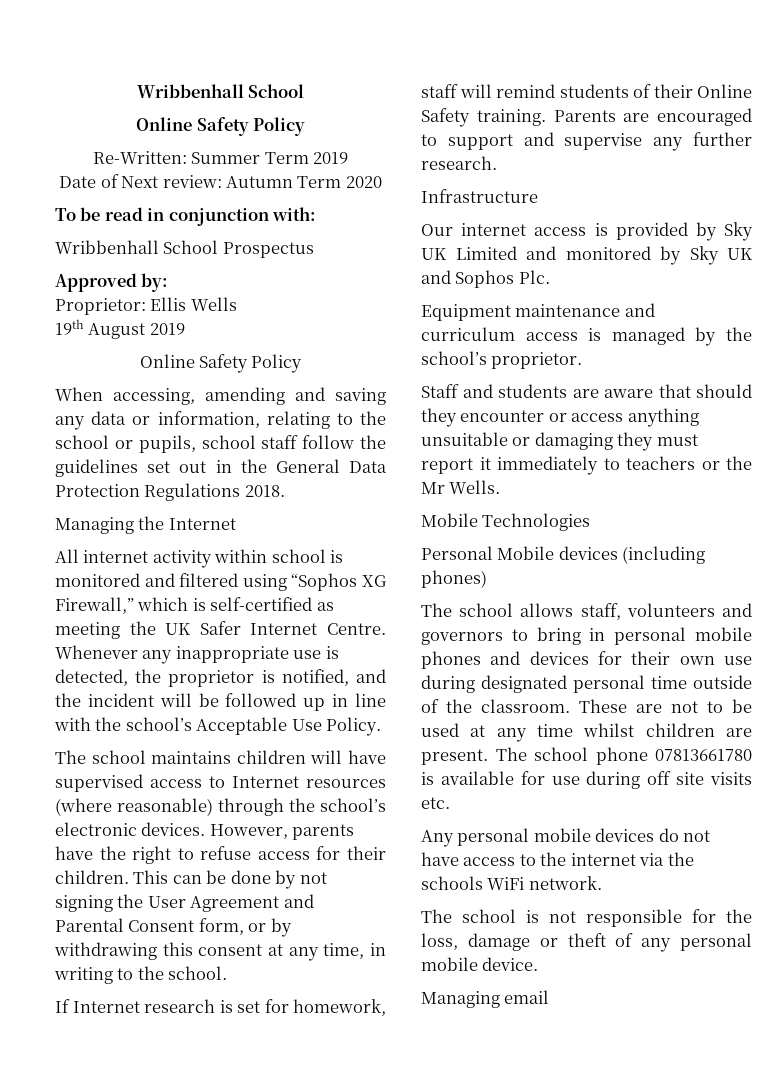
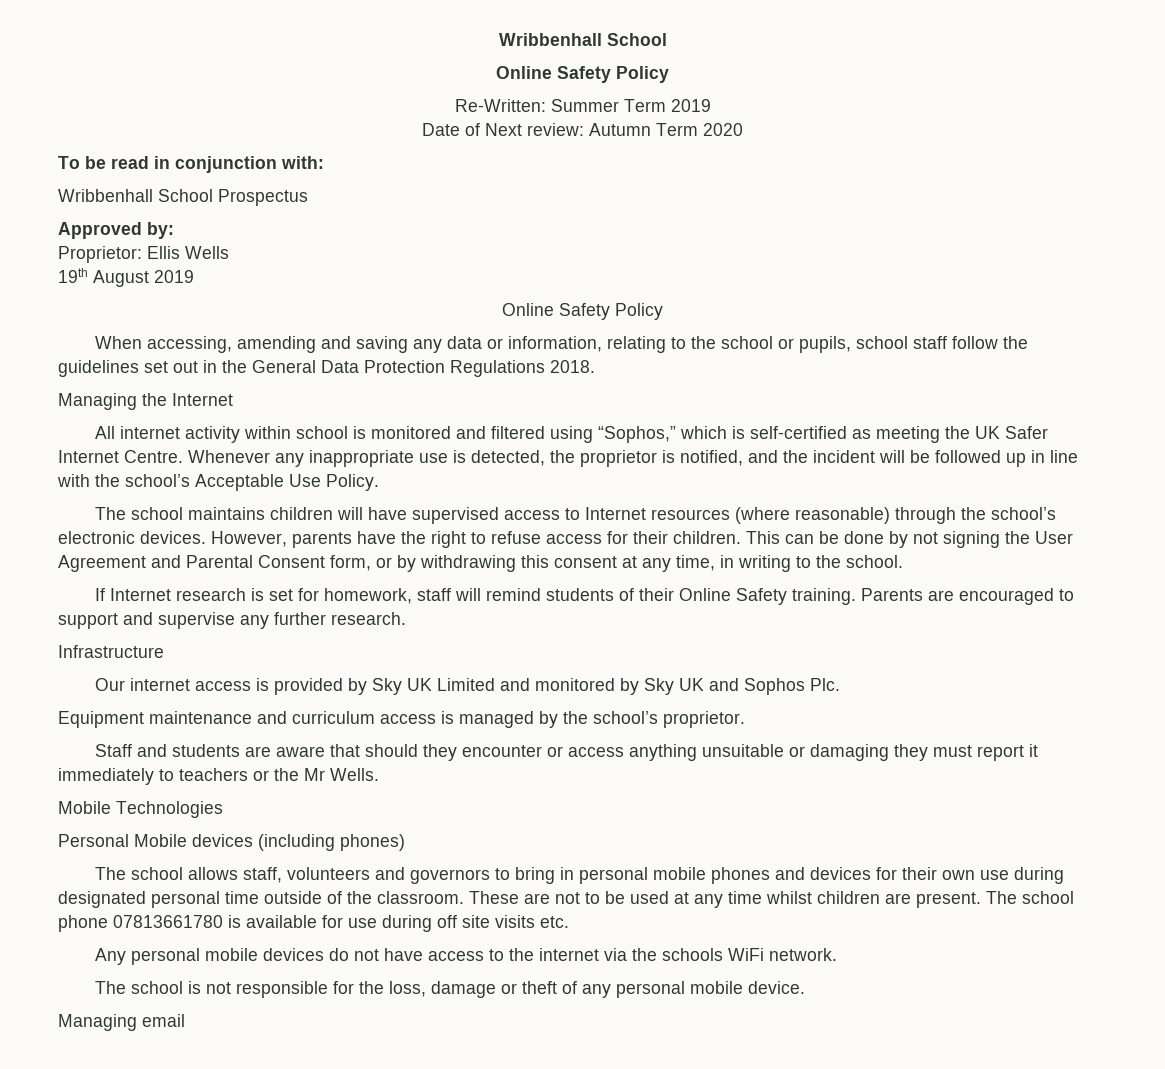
[291,573,387,591] [55,597,134,614] “Sophos XG Firewall,” -> [598,426,677,443] “Sophos,”

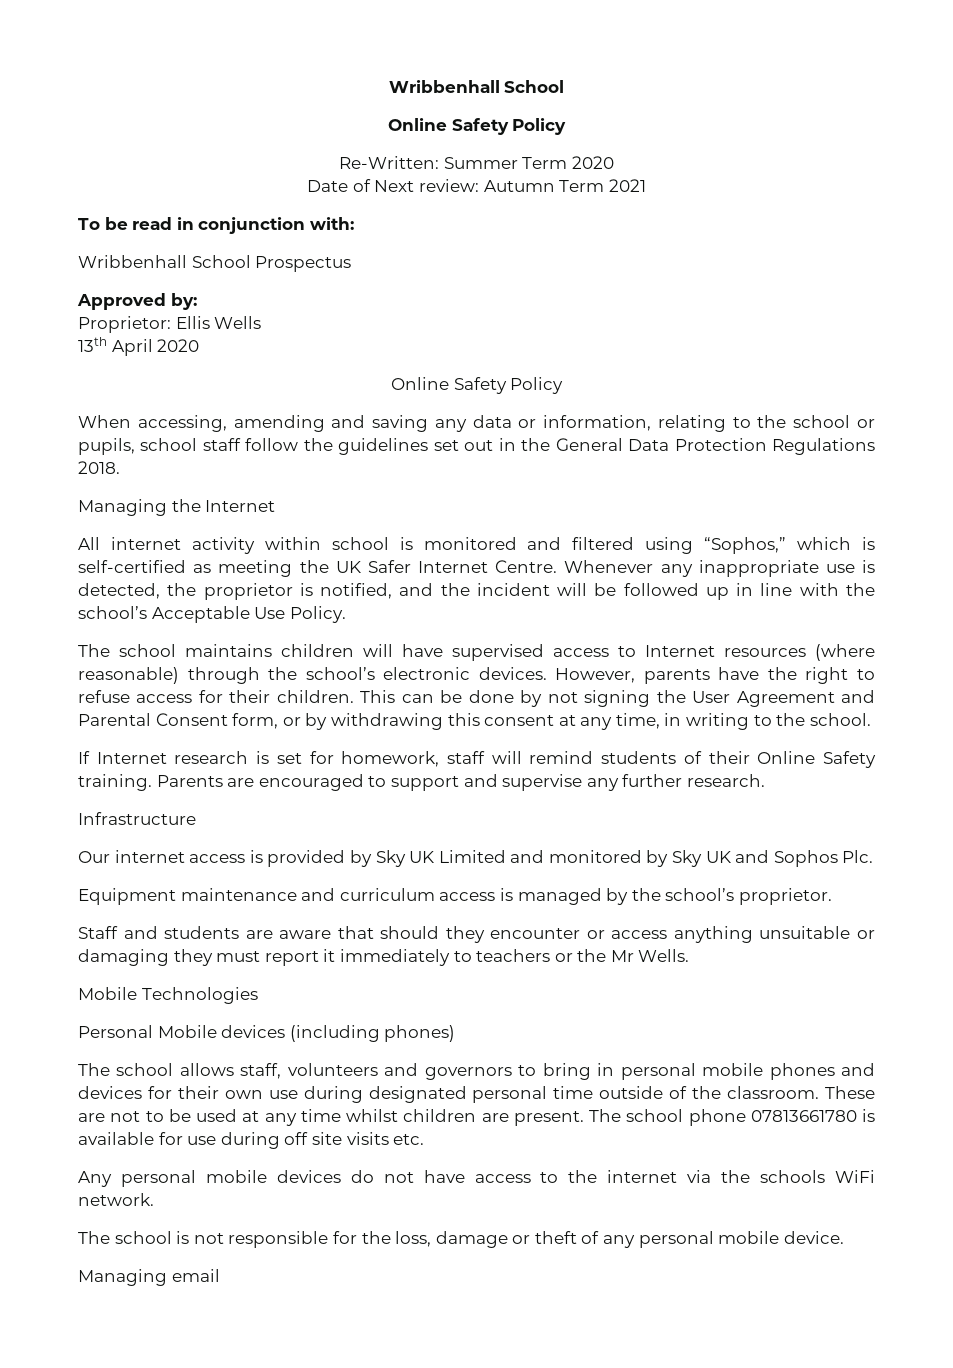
[670,99,711,112] 2019 -> [571,156,614,169] 2020
[703,123,743,136] 2020 -> [608,179,646,192] 2021
[58,268,194,287] 19th August 2019 -> [78,337,200,356] 13th April 2020

